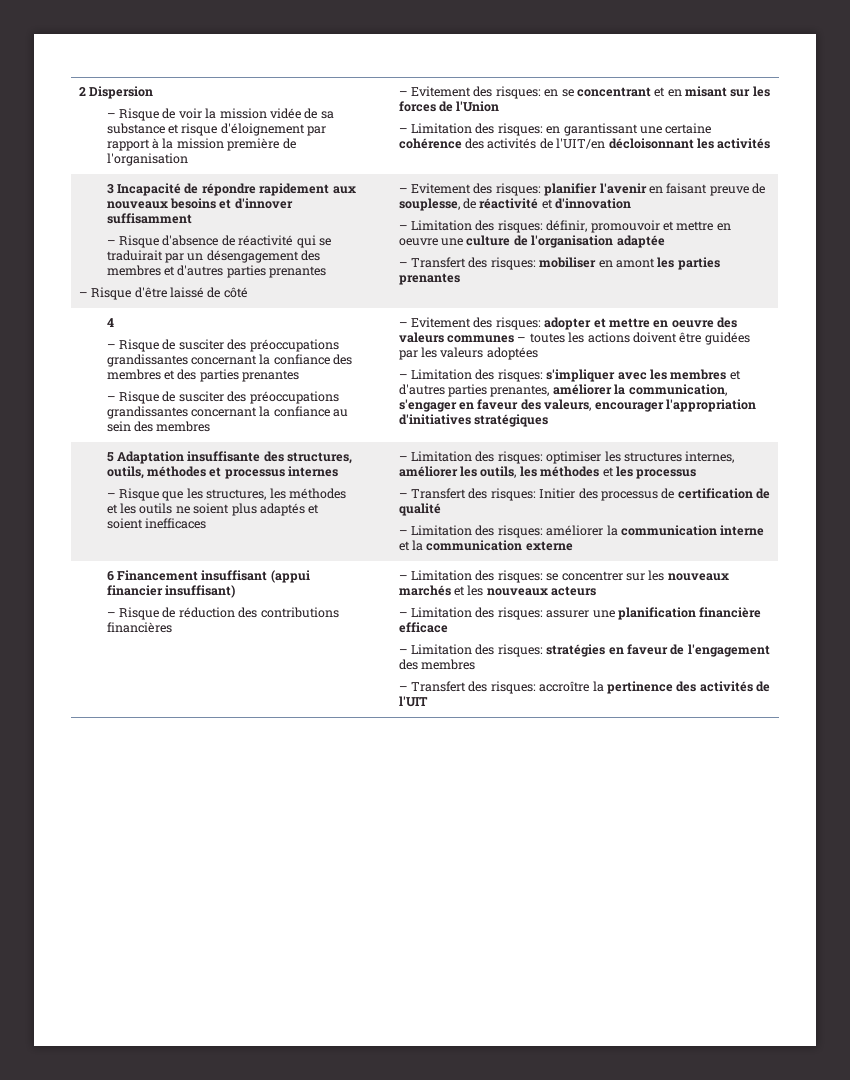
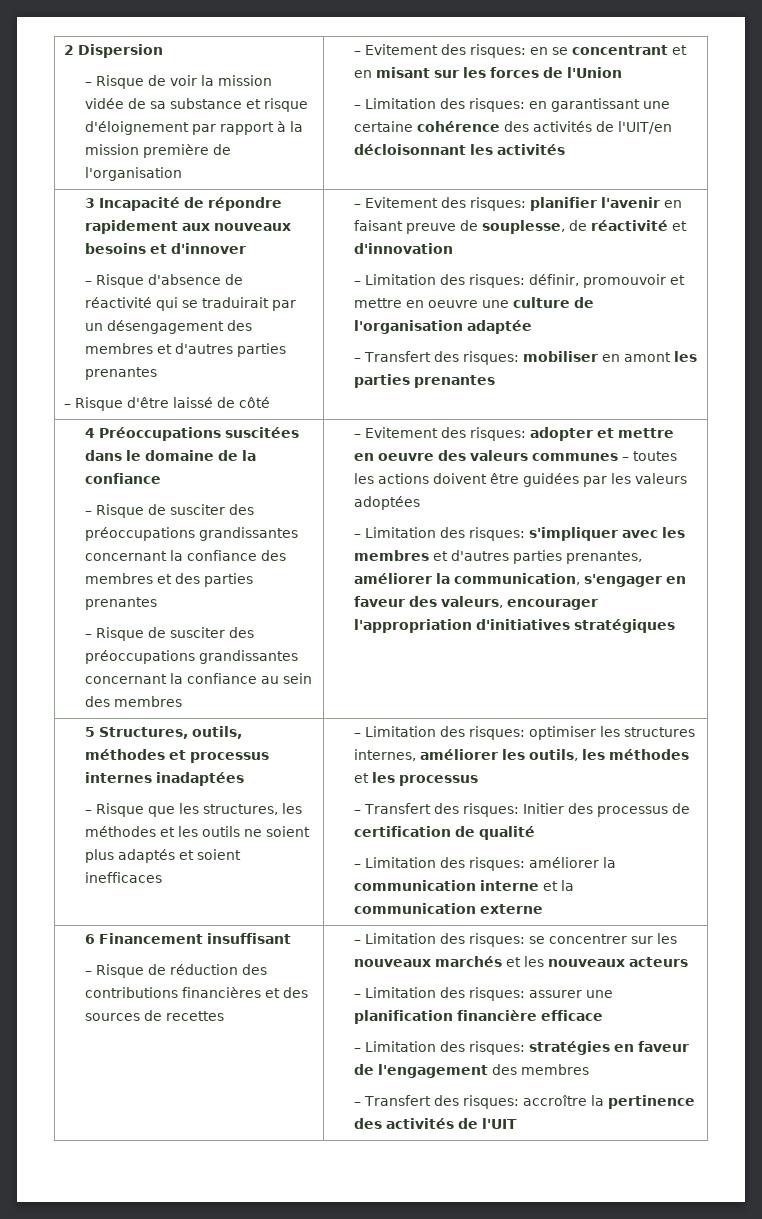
[106,213,192,224] suffisamment -> (247, 248) none
(114, 322) none -> [99,427,300,441] [85,450,257,461] [85,473,162,484] Préoccupations suscitées dans le domaine de la confiance
[117,451,353,464] Adaptation insuffisante des structures, -> [99,727,189,739] Structures,
(339, 471) none -> [156,772,245,786] inadaptées
[270,570,310,583] [106,585,236,598] (appui financier insuffisant) -> (292, 938) none
(172, 627) none -> [265,987,309,998] [85,1010,225,1021] et des sources de recettes

